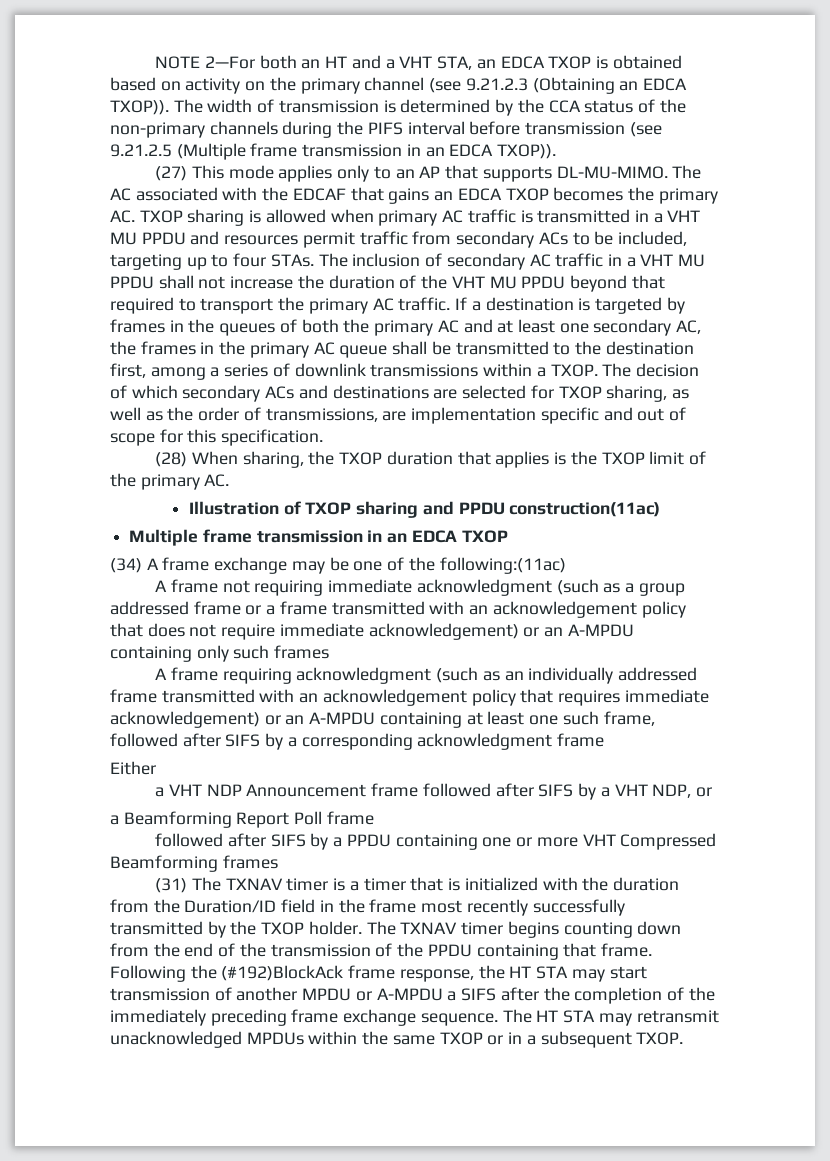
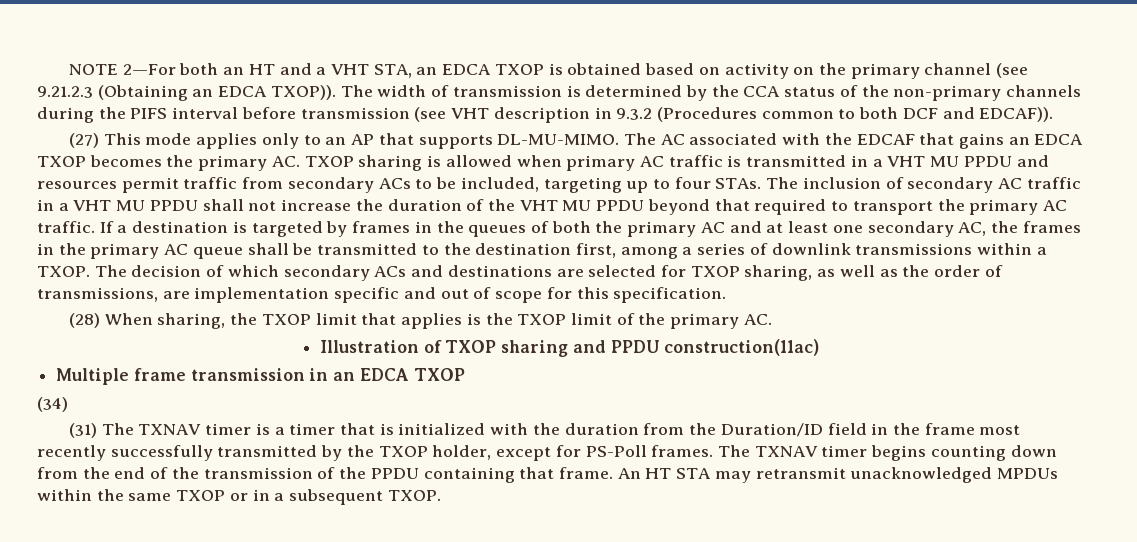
[110,143,557,160] 9.21.2.5 (Multiple frame transmission in an EDCA TXOP)). -> [451,107,1054,123] VHT description in 9.3.2 (Procedures common to both DCF and EDCAF)).
[386,451,453,465] duration -> [315,313,357,325] limit
[146,557,566,574] [155,579,685,596] [110,601,686,618] [110,623,634,640] [110,645,330,662] [155,667,698,684] [110,689,709,706] [110,711,655,728] [110,733,605,750] [110,761,156,775] [155,783,712,800] [110,811,374,828] [155,833,717,850] [110,855,278,872] A frame exchange may be one of the following:(11ac) // A frame not requiring immediate acknowledgment (such as a group addressed frame or a frame transmitted with an acknowledgement policy that does not require immediate acknowledgement) or an A-MPDU containing only such frames // A frame requiring acknowledgment (such as an individually addressed frame transmitted with an acknowledgement policy that requires immediate acknowledgement) or an A-MPDU containing at least one such frame, followed after SIFS by a corresponding acknowledgment frame // Either // a VHT NDP Announcement frame followed after SIFS by a VHT NDP, or // a Beamforming Report Poll frame // followed after SIFS by a PPDU containing one or more VHT Compressed Beamforming frames -> (68, 404) none
[308,921,362,935] holder. -> [432,445,714,461] holder, except for PS-Poll frames.
[110,965,647,982] [110,987,715,1004] [110,1009,532,1026] Following the (#192)BlockAck frame response, the HT STA may start transmission of another MPDU or A-MPDU a SIFS after the completion of the immediately preceding frame exchange sequence. The -> [617,468,641,479] An

